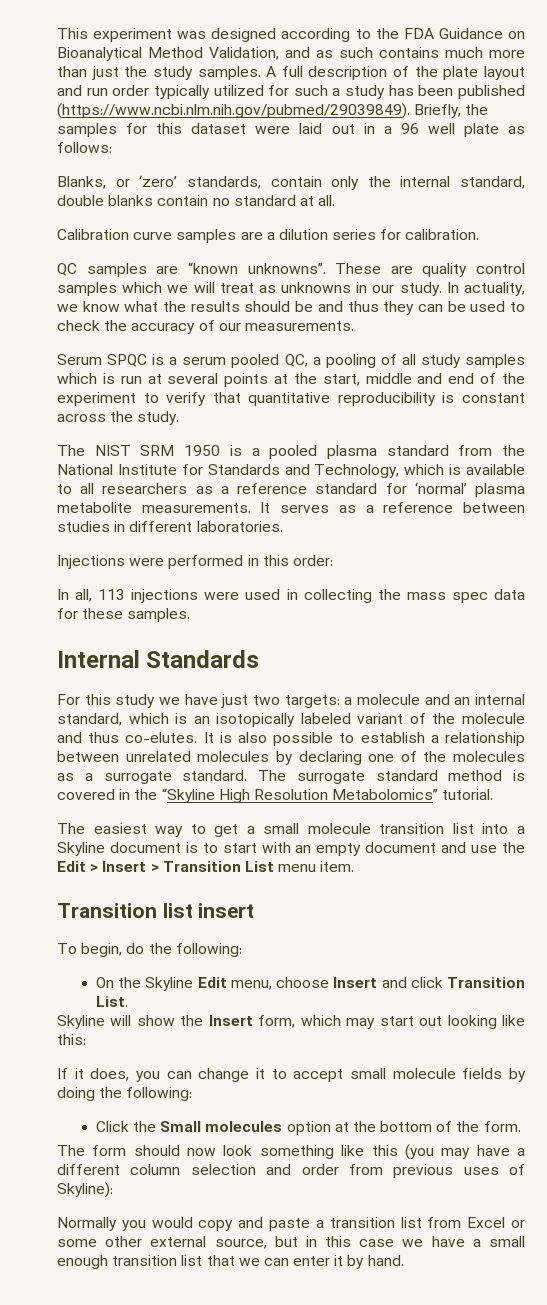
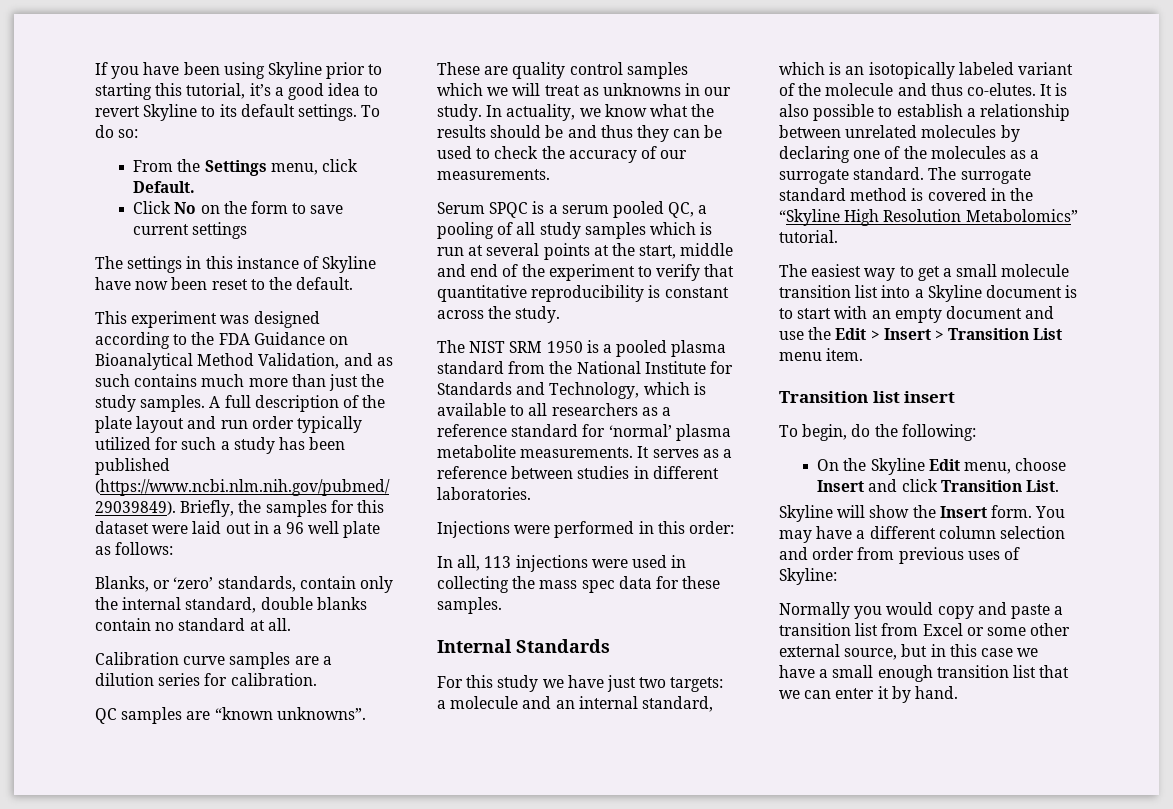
(57, 33) none -> [95,62,383,79] [95,83,379,100] [95,104,381,121] [95,125,139,138] [133,159,358,176] [133,181,196,193] [133,201,344,214] [133,222,248,239] [95,256,377,273] [95,277,354,290] If you have been using Skyline prior to starting this tutorial, it’s a good idea to revert Skyline to its default settings. To do so: // From the Settings menu, click Default. // Click No on the form to save current settings // The settings in this instance of Skyline have now been reset to the default. //
[258,1015,525,1029] [57,1034,86,1045] [57,1068,526,1082] [57,1087,193,1101] [95,1121,521,1135] [57,1144,434,1160] form, which may start out looking like this: // If it does, you can change it to accept small molecule fields by doing the following: // Click the Small molecules option at the bottom of the form. // The form should now look something like this (you -> [990,505,1066,518] form. You
[57,1182,113,1198] Skyline): -> [779,568,837,585] Skyline:

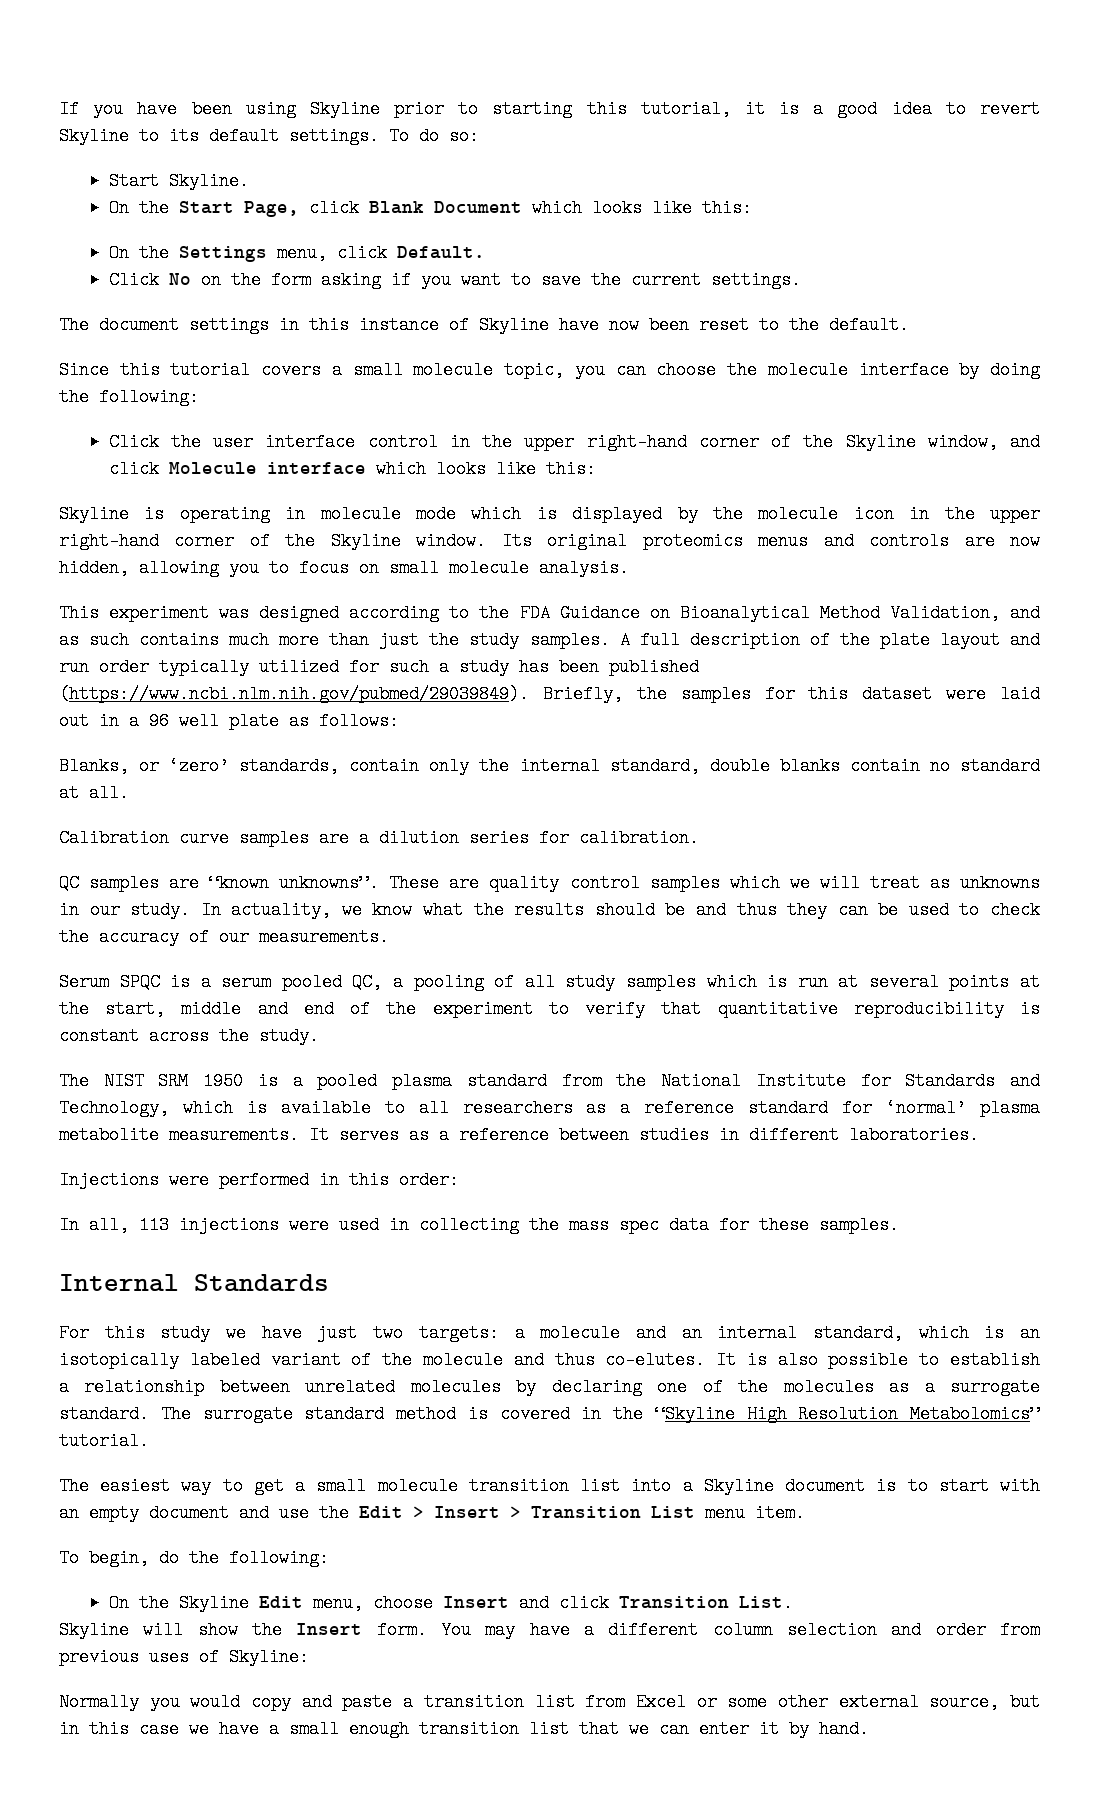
[249,83,271,96] it’s -> [744,100,800,118] it is
[133,160,174,172] From -> [108,172,249,190] [108,199,752,217] [108,244,129,262] Start Skyline. // On the Start Page, click Blank Document which looks like this: // On
[292,203,344,214] [133,222,248,239] [95,256,123,269] to save current settings // The -> [320,271,801,289] [59,316,179,334] asking if you want to save the current settings. // The document
(354, 283) none -> [59,361,1040,379] [59,388,199,406] [108,433,1041,451] [108,460,596,478] [59,505,1040,523] [59,532,1040,550] [59,559,629,577] // Since this tutorial covers a small molecule topic, you can choose the molecule interface by doing the following: // Click the user interface control in the upper right-hand corner of the Skyline window, and click Molecule interface which looks like this: // Skyline is operating in molecule mode which is displayed by the molecule icon in the upper right-hand corner of the Skyline window. Its original proteomics menus and controls are now hidden, allowing you to focus on small molecule analysis.
[779,391,956,403] // Transition list insert -> (805, 1513) none

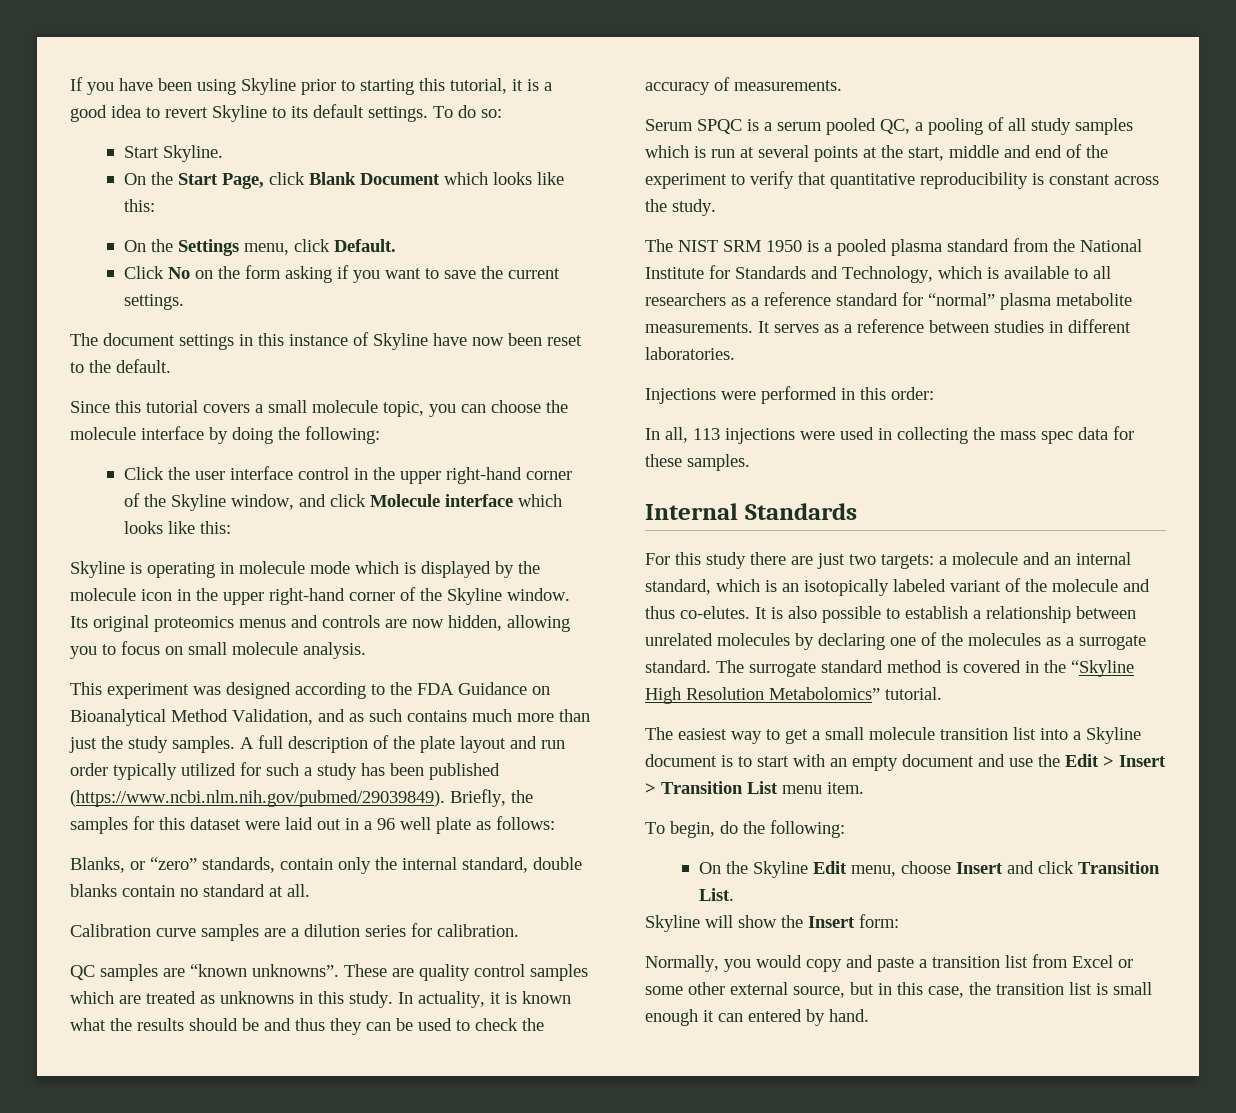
[169,757,230,775] ‘zero’ -> [150,857,197,870] “zero”
[789,874,920,892] we will treat -> [119,991,196,1004] are treated
[89,901,120,919] our -> [318,991,344,1004] this
[341,901,413,919] we know -> [490,991,571,1004] it is known
[219,928,249,946] our -> (730, 84) none
[886,1099,967,1117] ‘normal’ -> [928,293,995,306] “normal”
[226,1324,302,1342] we have -> [750,552,813,565] there are
[376,1621,1041,1639] [59,1648,309,1666] [59,1693,139,1711] form. You may have a different column selection and order from previous uses of Skyline: // Normally -> [859,914,899,928] [645,955,719,972] form: // Normally,
[139,1720,779,1738] case we have a small enough transition list that we can enter it -> [928,982,1152,998] [645,1009,802,1026] case, the transition list is small enough it can entered

